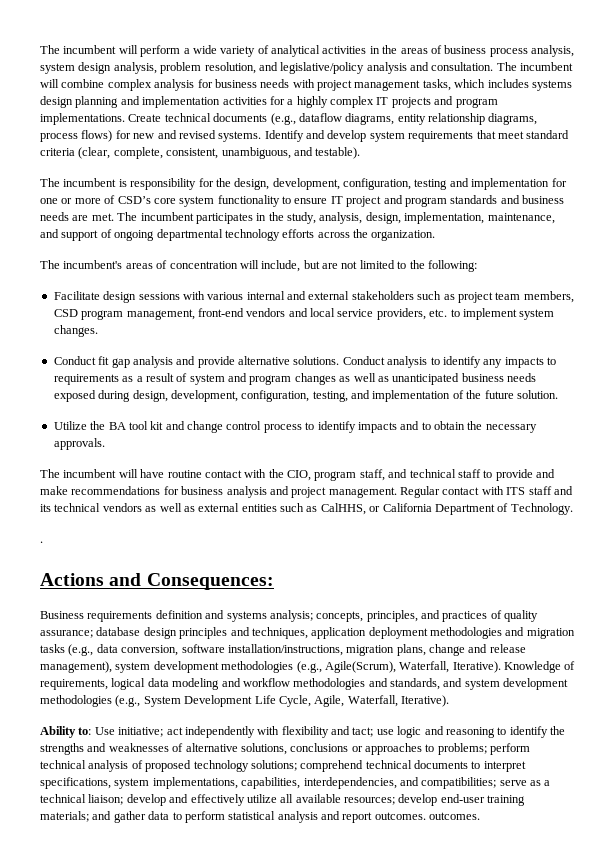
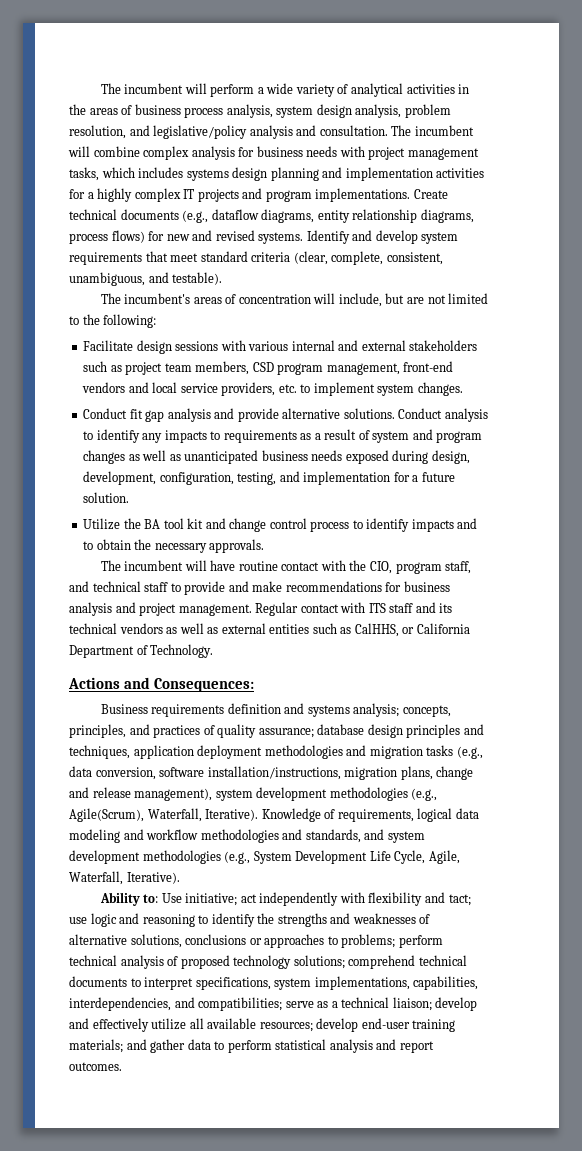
[40,178,567,190] [40,195,564,207] [40,212,555,224] [40,229,436,241] // The incumbent is responsibility for the design, development, configuration, testing and implementation for one or more of CSD’s core system functionality to ensure IT project and program standards and business needs are met. The incumbent participates in the study, analysis, design, implementation, maintenance, and support of ongoing departmental technology efforts across the organization. -> (223, 278) none
[452,390,482,399] of the -> [393,472,419,482] for a
[40,541,43,543] // . -> (214, 651) none
[429,812,481,820] outcomes. -> (122, 1066) none

